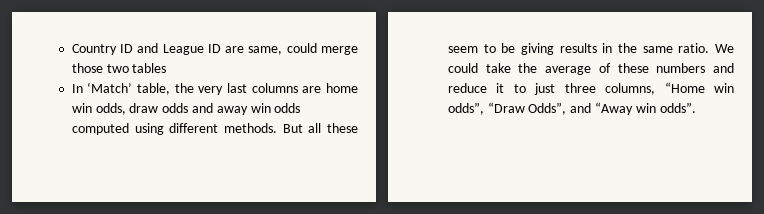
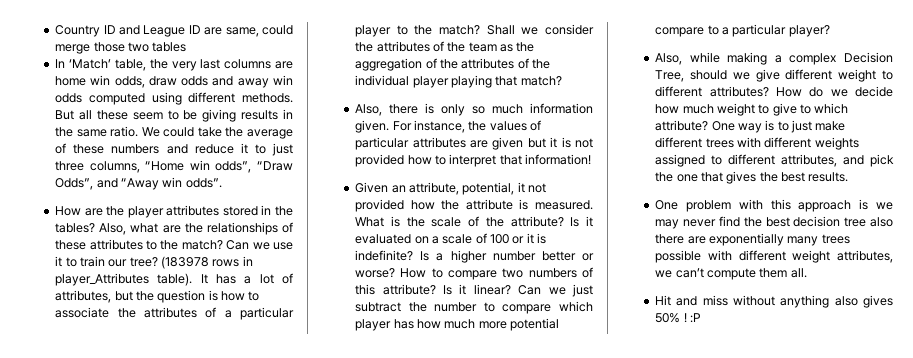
(696, 107) none -> [55,205,293,218] [55,222,293,235] [55,239,293,250] [55,256,253,269] [55,273,293,286] [55,290,260,303] [55,307,294,320] [355,24,594,37] [355,41,535,52] [355,58,551,71] [355,75,562,88] [355,103,593,116] [355,120,542,133] [355,137,593,150] [355,154,592,167] [355,182,547,195] [355,199,593,212] [355,216,593,227] [355,233,547,244] [355,250,594,263] [355,267,593,280] [355,284,593,297] [355,301,593,314] [355,318,560,331] [655,24,830,37] [655,52,893,65] [655,69,893,82] [655,86,893,97] [655,103,849,116] [655,120,846,133] [655,137,859,150] [655,154,894,167] [655,171,849,184] [655,199,893,212] [655,216,893,229] [655,233,850,246] [655,250,893,263] [655,268,807,280] [655,295,893,308] [655,313,701,323] // How are the player attributes stored in the tables? Also, what are the relationships of these attributes to the match? Can we use it to train our tree? (183978 rows in player_Attributes table). It has a lot of attributes, but the question is how to associate the attributes of a particular player to the match? Shall we consider the attributes of the team as the aggregation of the attributes of the individual player playing that match? // Also, there is only so much information given. For instance, the values of particular attributes are given but it is not provided how to interpret that information! // Given an attribute, potential, it not provided how the attribute is measured. What is the scale of the attribute? Is it evaluated on a scale of 100 or it is indefinite? Is a higher number better or worse? How to compare two numbers of this attribute? Is it linear? Can we just subtract the number to compare which player has how much more potential compare to a particular player? // Also, while making a complex Decision Tree, should we give different weight to different attributes? How do we decide how much weight to give to which attribute? One way is to just make different trees with different weights assigned to different attributes, and pick the one that gives the best results. // One problem with this approach is we may never find the best decision tree also there are exponentially many trees possible with different weight attributes, we can’t compute them all. // Hit and miss without anything also gives 50% ! :P

